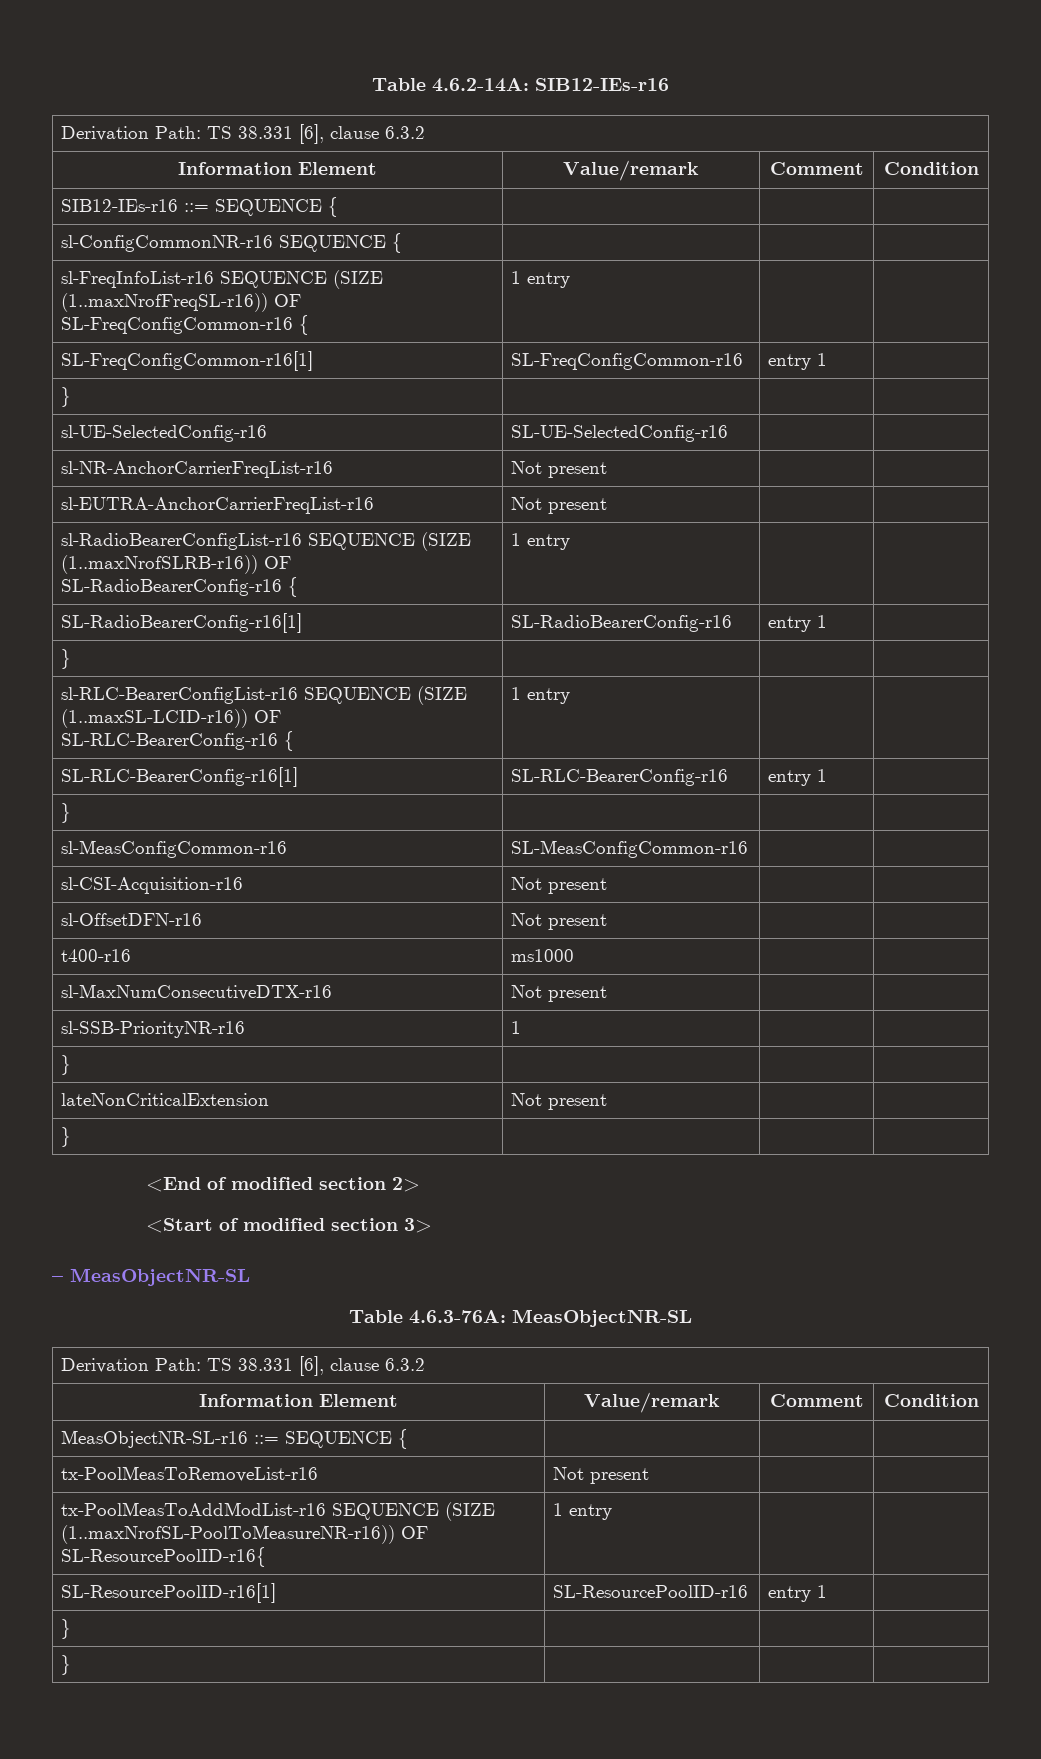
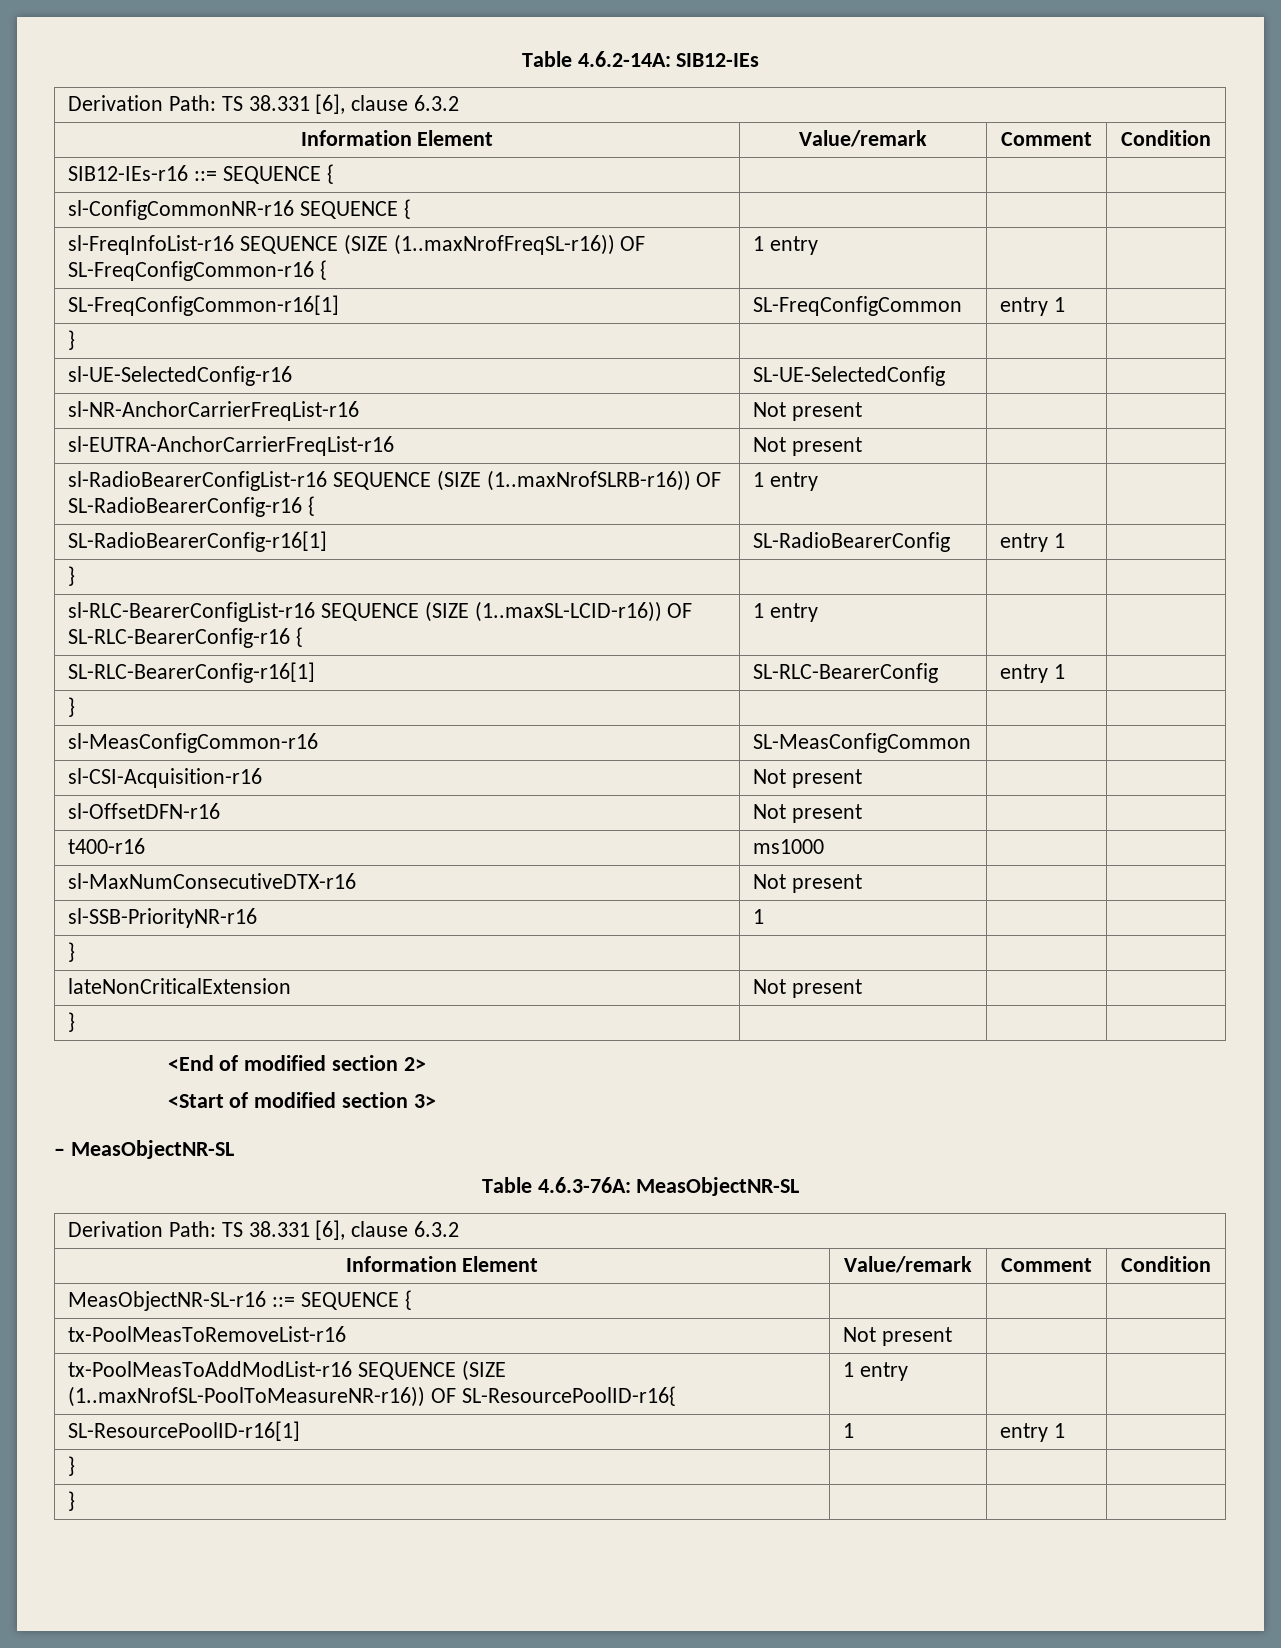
[535,78,669,91] SIB12-IEs-r16 -> [676,53,760,67] SIB12-IEs
[511,353,744,370] SL-FreqConfigCommon-r16 -> [753,296,963,316] SL-FreqConfigCommon
[511,425,729,442] SL-UE-SelectedConfig-r16 -> [753,366,946,386] SL-UE-SelectedConfig
[511,615,733,632] SL-RadioBearerConfig-r16 -> [753,532,951,552] SL-RadioBearerConfig
[511,769,729,786] SL-RLC-BearerConfig-r16 -> [753,663,939,683] SL-RLC-BearerConfig
[511,840,749,858] SL-MeasConfigCommon-r16 -> [753,733,972,753] SL-MeasConfigCommon
[553,1585,749,1598] SL-ResourcePoolID-r16 -> [843,1423,855,1438] 1

